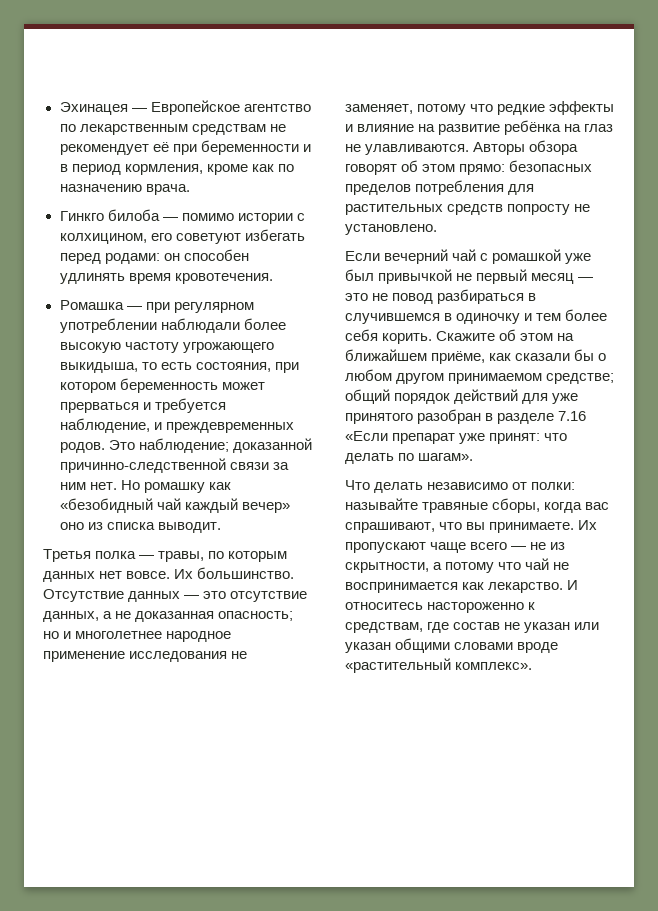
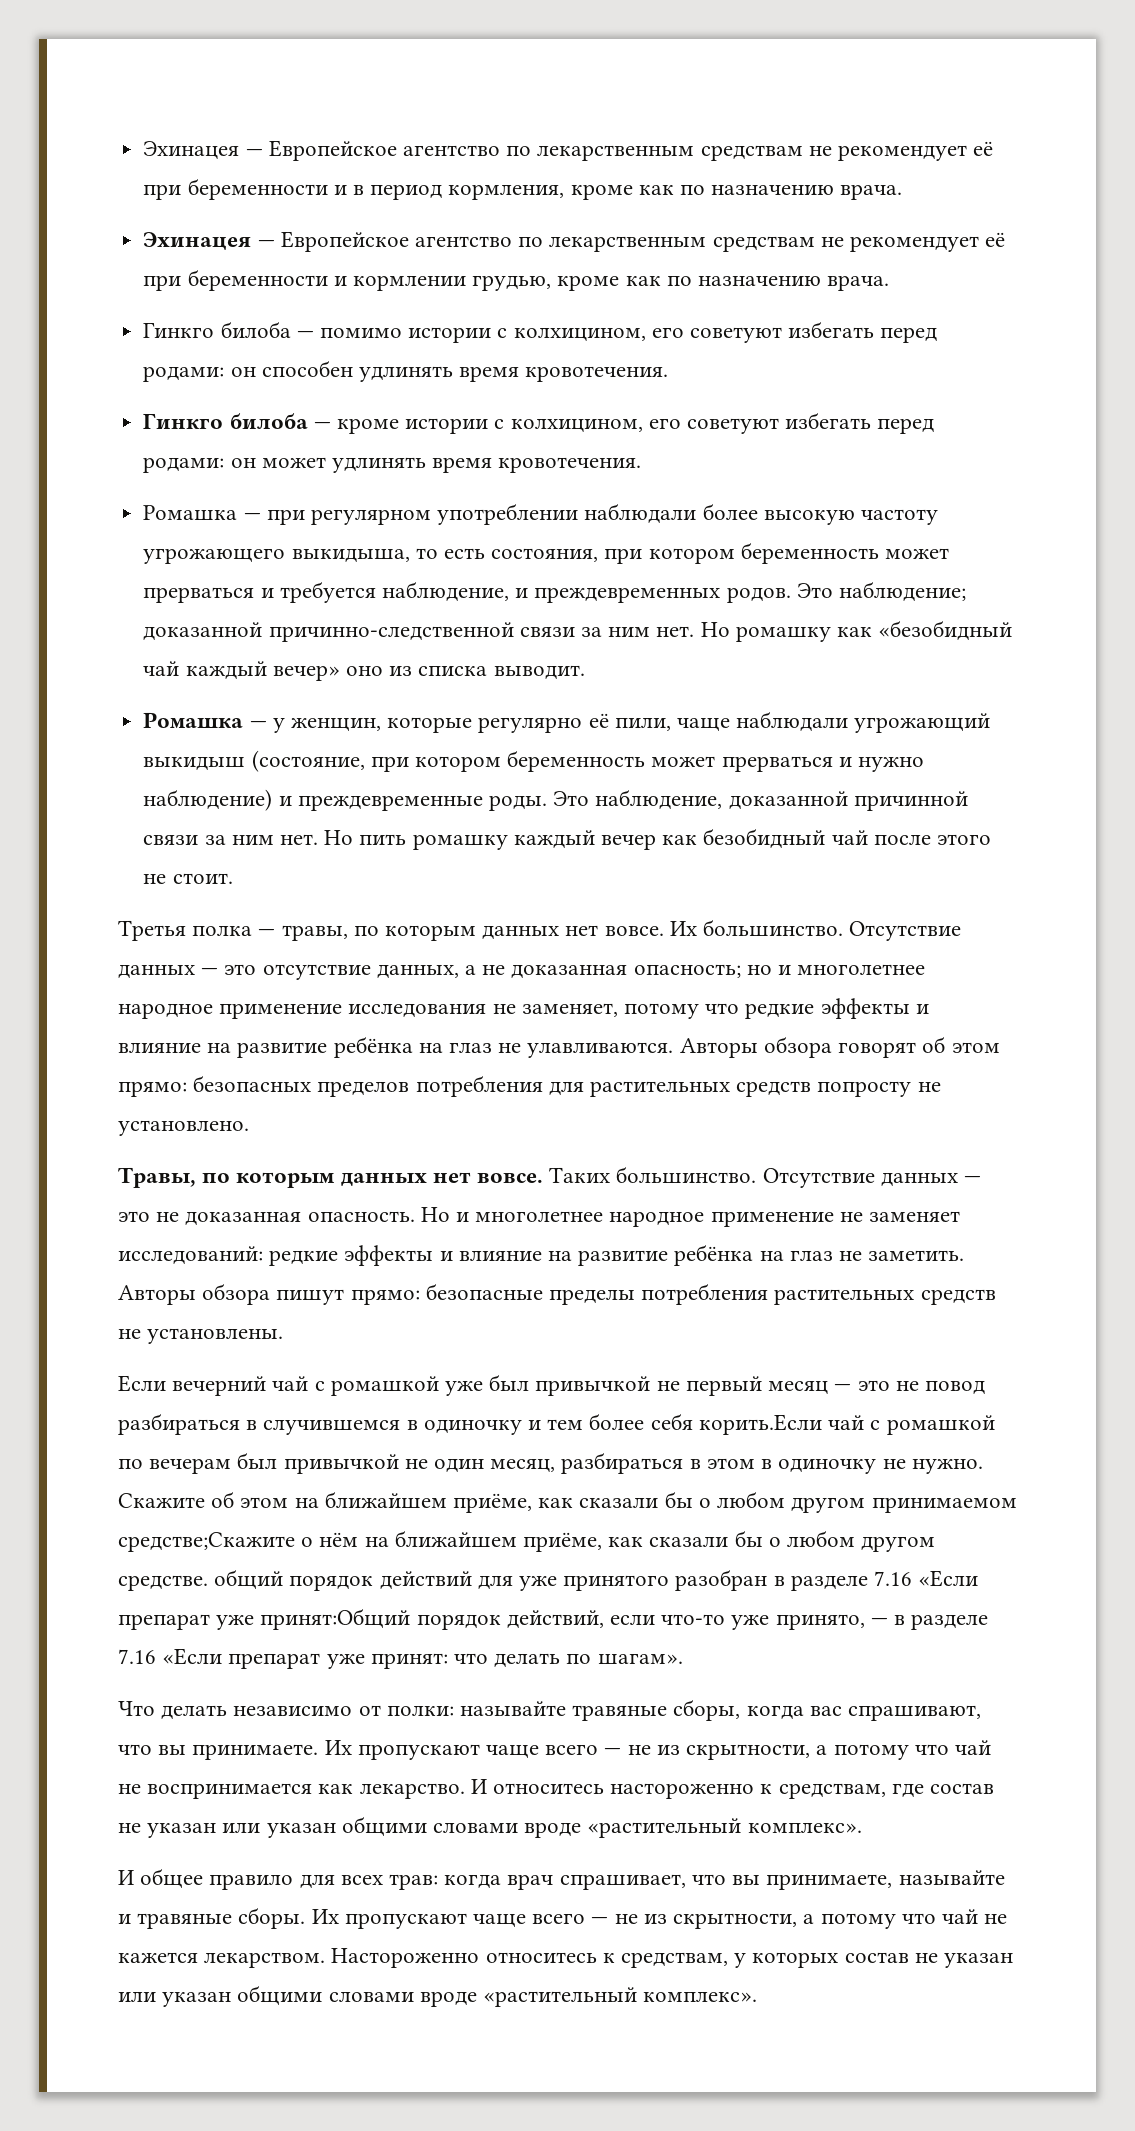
(190, 189) none -> [143,231,1006,252] [143,269,890,291] // Эхинацея — Европейское агентство по лекарственным средствам не рекомендует её при беременности и кормлении грудью, кроме как по назначению врача.
(273, 278) none -> [143,412,935,434] [143,457,642,473] // Гинкго билоба — кроме истории с колхицином, его советуют избегать перед родами: он может удлинять время кровотечения.
(221, 527) none -> [143,711,991,733] [143,750,924,772] [143,789,968,811] [143,828,992,850] [143,873,233,884] // Ромашка — у женщин, которые регулярно её пили, чаще наблюдали угрожающий выкидыш (состояние, при котором беременность может прерваться и нужно наблюдение) и преждевременные роды. Это наблюдение, доказанной причинной связи за ним нет. Но пить ромашку каждый вечер как безобидный чай после этого не стоит.
(437, 229) none -> [118,1166,982,1188] [118,1207,961,1227] [118,1244,965,1266] [118,1283,996,1305] [118,1328,284,1344] // Травы, по которым данных нет вовсе. Таких большинство. Отсутствие данных — это не доказанная опасность. Но и многолетнее народное применение не заменяет исследований: редкие эффекты и влияние на развитие ребёнка на глаз не заметить. Авторы обзора пишут прямо: безопасные пределы потребления растительных средств не установлены.
[382,333,433,344] корить. -> [698,1414,995,1435] [118,1452,983,1474] корить.Если чай с ромашкой по вечерам был привычкой не один месяц, разбираться в этом в одиночку не нужно.
[546,373,615,384] средстве; -> [118,1530,936,1552] [118,1575,208,1591] средстве;Скажите о нём на ближайшем приёме, как сказали бы о любом другом средстве.
(486, 438) none -> [260,1608,989,1630] [118,1648,365,1669] принят:Общий порядок действий, если что-то уже принято, — в разделе 7.16 «Если препарат уже
(533, 666) none -> [118,1868,1005,1890] [118,1907,1008,1929] [118,1948,1014,1968] [118,1985,758,2007] // И общее правило для всех трав: когда врач спрашивает, что вы принимаете, называйте и травяные сборы. Их пропускают чаще всего — не из скрытности, а потому что чай не кажется лекарством. Настороженно относитесь к средствам, у которых состав не указан или указан общими словами вроде «растительный комплекс».

